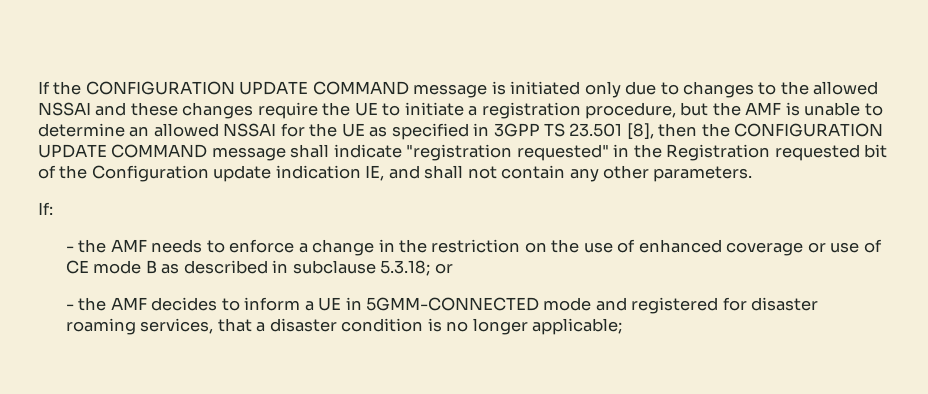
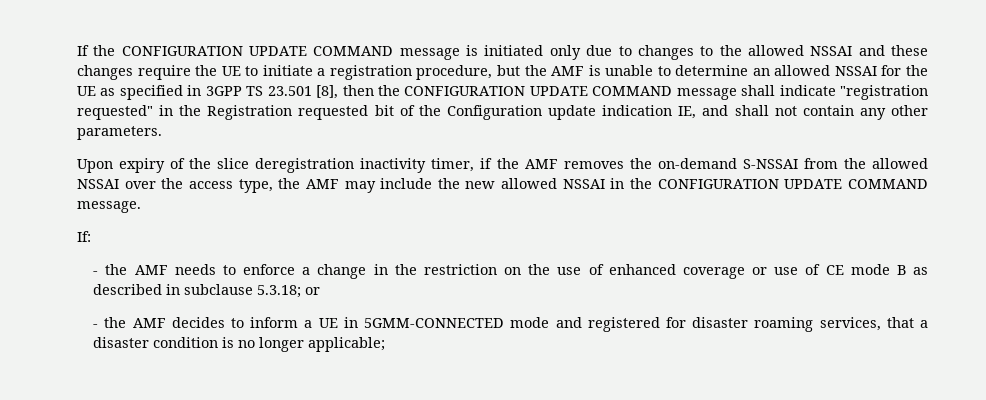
(753, 174) none -> [77,158,928,173] [77,178,928,193] [77,201,141,213] // Upon expiry of the slice deregistration inactivity timer, if the AMF removes the on-demand S-NSSAI from the allowed NSSAI over the access type, the AMF may include the new allowed NSSAI in the CONFIGURATION UPDATE COMMAND message.

